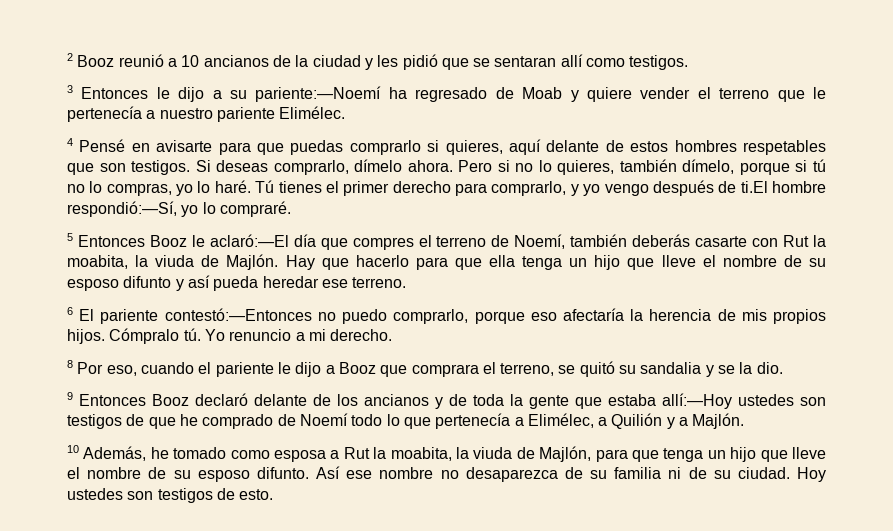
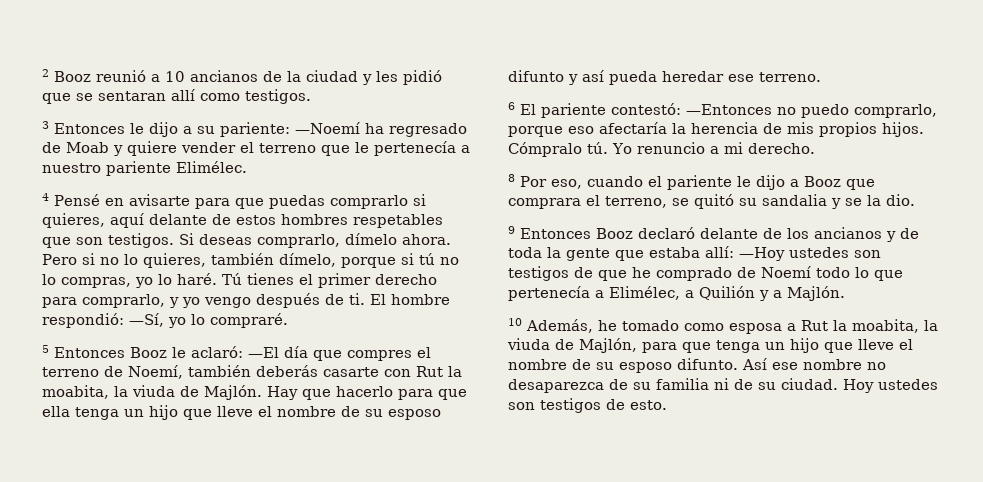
[255,86,382,102] pariente:—Noemí -> [220,122,360,137] pariente: —Noemí
[740,181,826,193] [67,201,177,217] ti.El hombre respondió:—Sí, -> [349,293,450,305] [42,313,164,328] ti. El hombre respondió: —Sí,
[209,234,289,247] aclaró:—El -> [191,346,279,358] aclaró: —El
[164,308,312,321] contestó:—Entonces -> [611,103,772,115] contestó: —Entonces
[662,393,732,409] allí:—Hoy -> [705,246,785,261] allí: —Hoy

